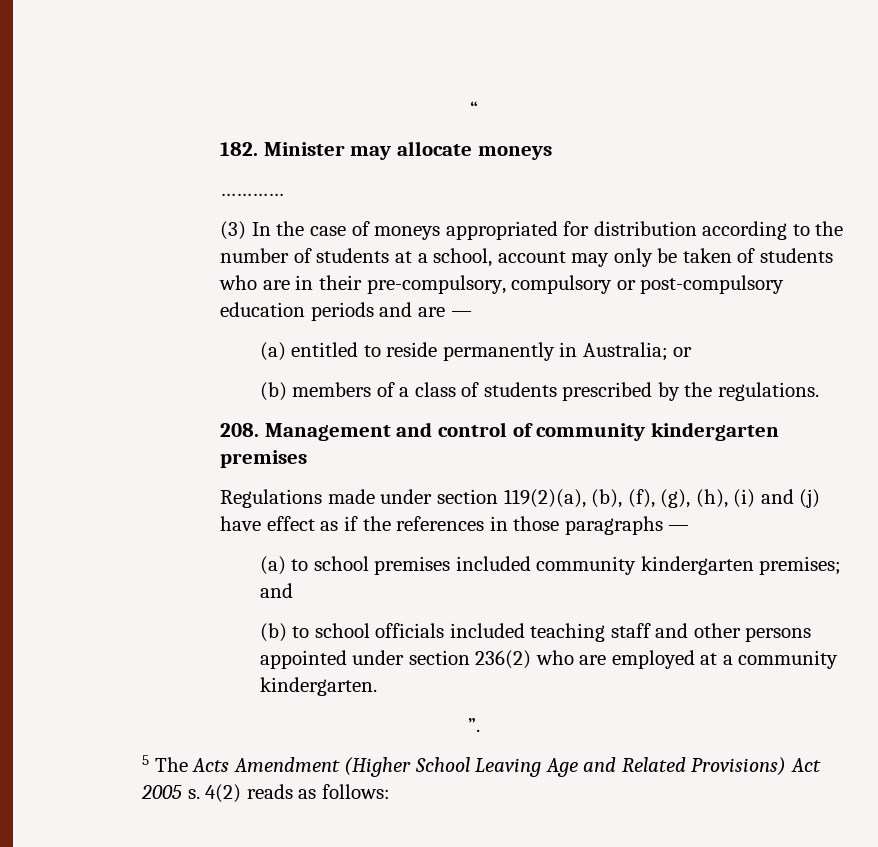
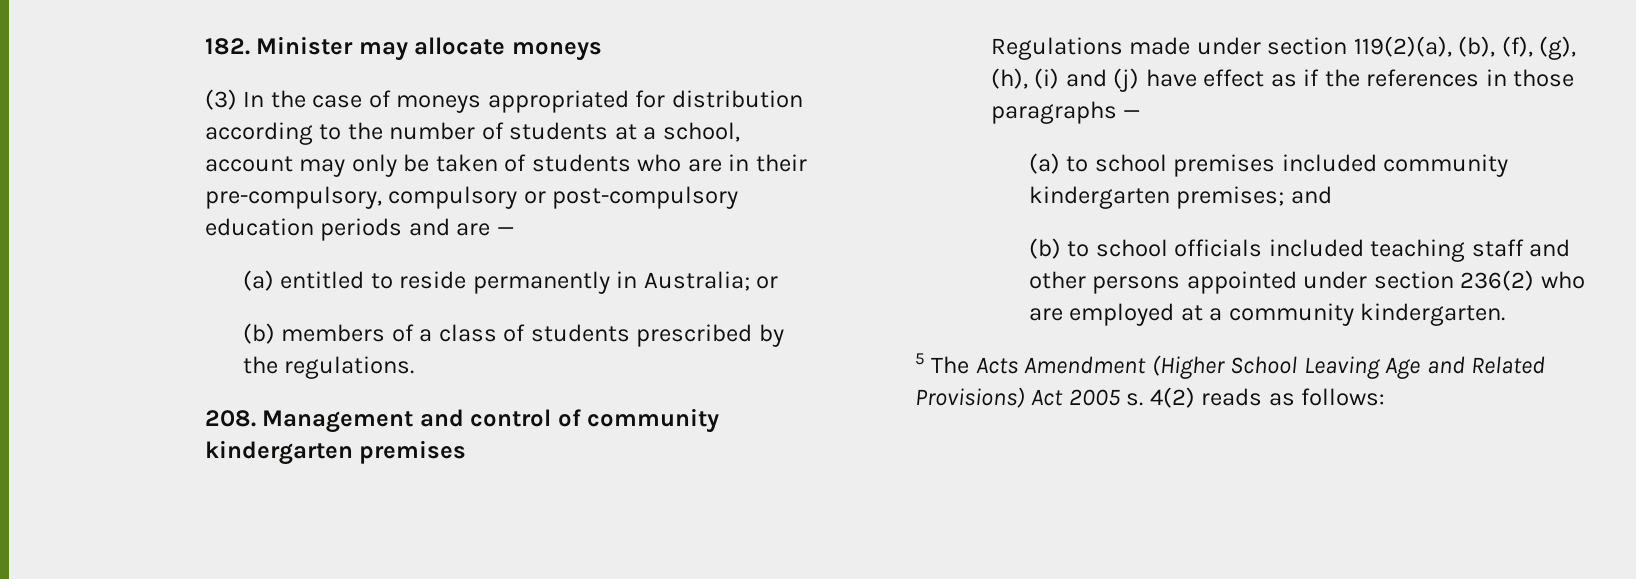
[469,101,478,116] “ // -> (204, 46) none
[220,193,285,196] // ………… -> (602, 51) none
[467,718,480,732] // ”. -> (1506, 314) none

